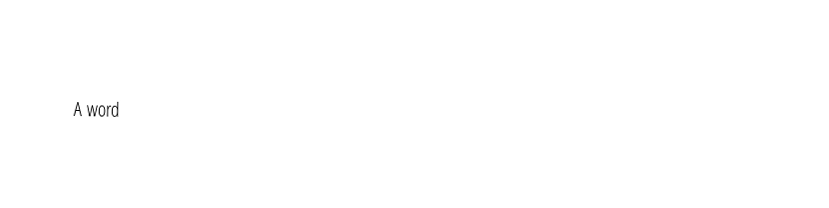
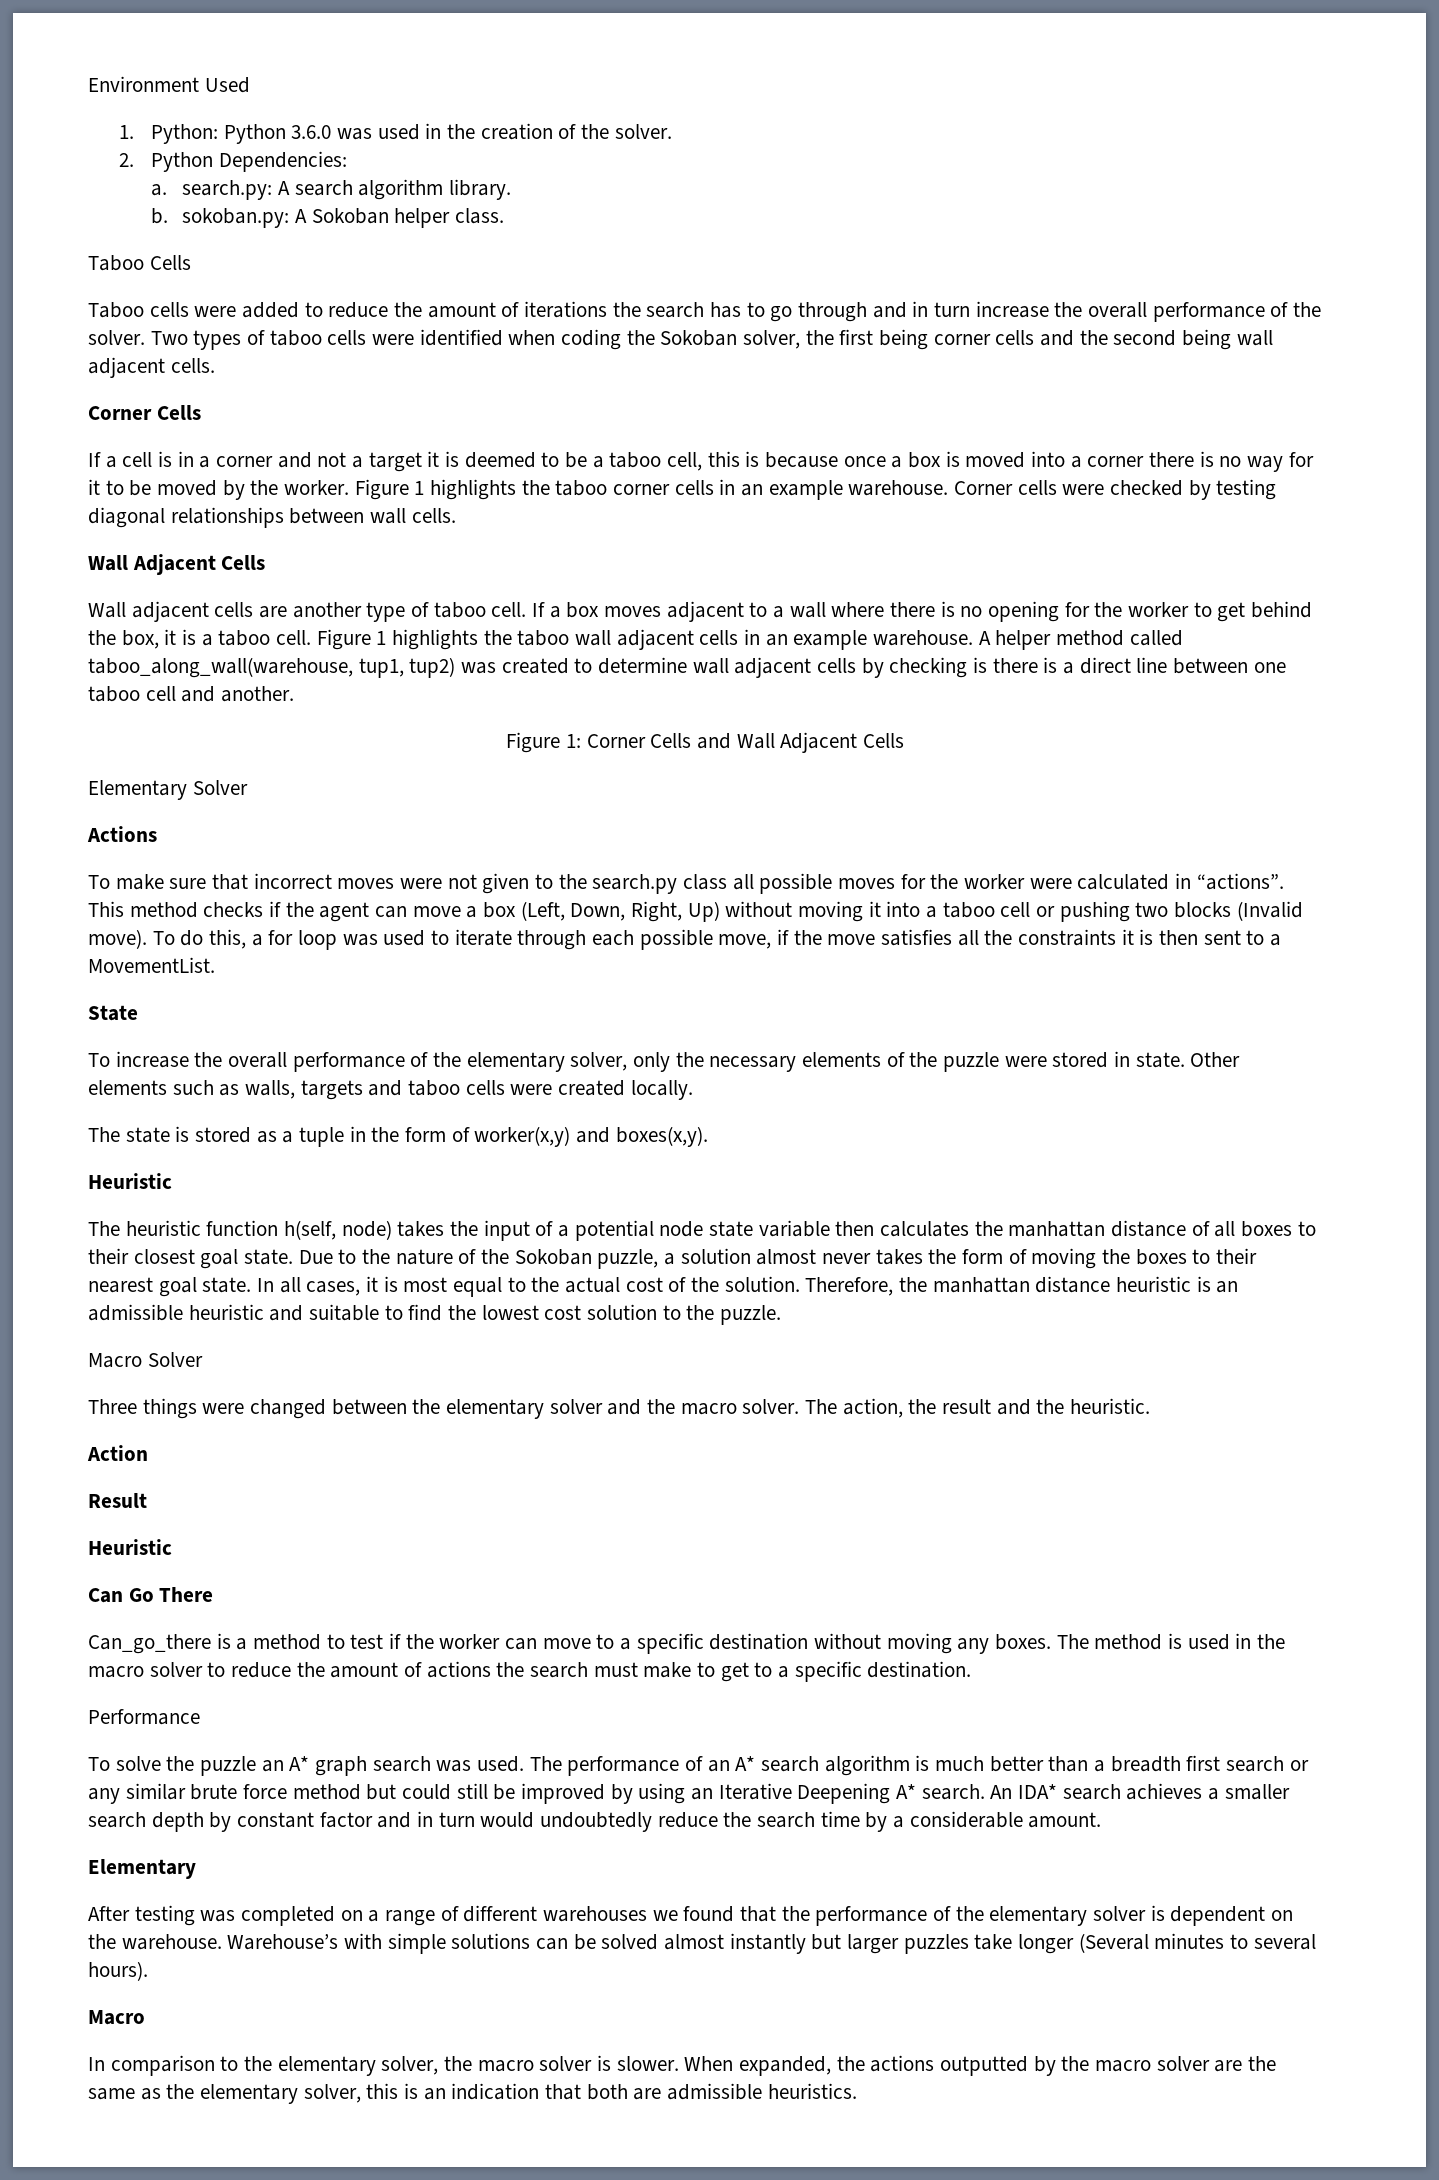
[73,101,121,117] A word -> [88,76,250,93] [119,123,672,144] [119,151,347,172] [150,179,511,200] [150,208,504,228] [88,255,191,271] [88,301,1322,322] [88,329,1273,350] [88,357,215,378] [88,405,201,420] [88,451,1314,472] [88,479,1277,500] [88,507,456,528] [88,554,266,575] [88,601,1313,622] [88,629,1183,650] [88,657,1286,678] [88,686,295,702] [506,732,904,753] [88,780,248,800] [87,826,157,842] [88,873,1284,894] [88,901,1303,922] [88,929,1282,950] [88,957,215,973] [88,1005,138,1021] [88,1051,1241,1072] [88,1080,693,1100] [88,1126,708,1147] [88,1173,172,1189] [88,1220,1316,1241] [88,1248,1258,1269] [88,1276,1239,1297] [88,1304,782,1325] [88,1352,203,1368] [88,1398,1151,1419] [87,1445,148,1461] [88,1493,147,1508] [88,1539,172,1555] [88,1587,214,1603] [88,1633,1286,1654] [88,1661,972,1682] [88,1709,200,1725] [88,1755,1309,1776] [88,1783,1290,1804] [88,1811,1102,1832] [88,1859,196,1879] [88,1905,1294,1926] [88,1933,1316,1954] [88,1961,148,1981] [88,2010,145,2025] [88,2055,1277,2076] [88,2083,857,2104] Environment Used // 1. Python: Python 3.6.0 was used in the creation of the solver. // 2. Python Dependencies: // a. search.py: A search algorithm library. // b. sokoban.py: A Sokoban helper class. // Taboo Cells // Taboo cells were added to reduce the amount of iterations the search has to go through and in turn increase the overall performance of the solver. Two types of taboo cells were identified when coding the Sokoban solver, the first being corner cells and the second being wall adjacent cells. // Corner Cells // If a cell is in a corner and not a target it is deemed to be a taboo cell, this is because once a box is moved into a corner there is no way for it to be moved by the worker. Figure 1 highlights the taboo corner cells in an example warehouse. Corner cells were checked by testing diagonal relationships between wall cells. // Wall Adjacent Cells // Wall adjacent cells are another type of taboo cell. If a box moves adjacent to a wall where there is no opening for the worker to get behind the box, it is a taboo cell. Figure 1 highlights the taboo wall adjacent cells in an example warehouse. A helper method called taboo_along_wall(warehouse, tup1, tup2) was created to determine wall adjacent cells by checking is there is a direct line between one taboo cell and another. // Figure 1: Corner Cells and Wall Adjacent Cells // Elementary Solver // Actions // To make sure that incorrect moves were not given to the search.py class all possible moves for the worker were calculated in “actions”. This method checks if the agent can move a box (Left, Down, Right, Up) without moving it into a taboo cell or pushing two blocks (Invalid move). To do this, a for loop was used to iterate through each possible move, if the move satisfies all the constraints it is then sent to a MovementList. // State // To increase the overall performance of the elementary solver, only the necessary elements of the puzzle were stored in state. Other elements such as walls, targets and taboo cells were created locally. // The state is stored as a tuple in the form of worker(x,y) and boxes(x,y). // Heuristic // The heuristic function h(self, node) takes the input of a potential node state variable then calculates the manhattan distance of all boxes to their closest goal state. Due to the nature of the Sokoban puzzle, a solution almost never takes the form of moving the boxes to their nearest goal state. In all cases, it is most equal to the actual cost of the solution. Therefore, the manhattan distance heuristic is an admissible heuristic and suitable to find the lowest cost solution to the puzzle. // Macro Solver // Three things were changed between the elementary solver and the macro solver. The action, the result and the heuristic. // Action // Result // Heuristic // Can Go There // Can_go_there is a method to test if the worker can move to a specific destination without moving any boxes. The method is used in the macro solver to reduce the amount of actions the search must make to get to a specific destination. // Performance // To solve the puzzle an A* graph search was used. The performance of an A* search algorithm is much better than a breadth first search or any similar brute force method but could still be improved by using an Iterative Deepening A* search. An IDA* search achieves a smaller search depth by constant factor and in turn would undoubtedly reduce the search time by a considerable amount. // Elementary // After testing was completed on a range of different warehouses we found that the performance of the elementary solver is dependent on the warehouse. Warehouse’s with simple solutions can be solved almost instantly but larger puzzles take longer (Several minutes to several hours). // Macro // In comparison to the elementary solver, the macro solver is slower. When expanded, the actions outputted by the macro solver are the same as the elementary solver, this is an indication that both are admissible heuristics.

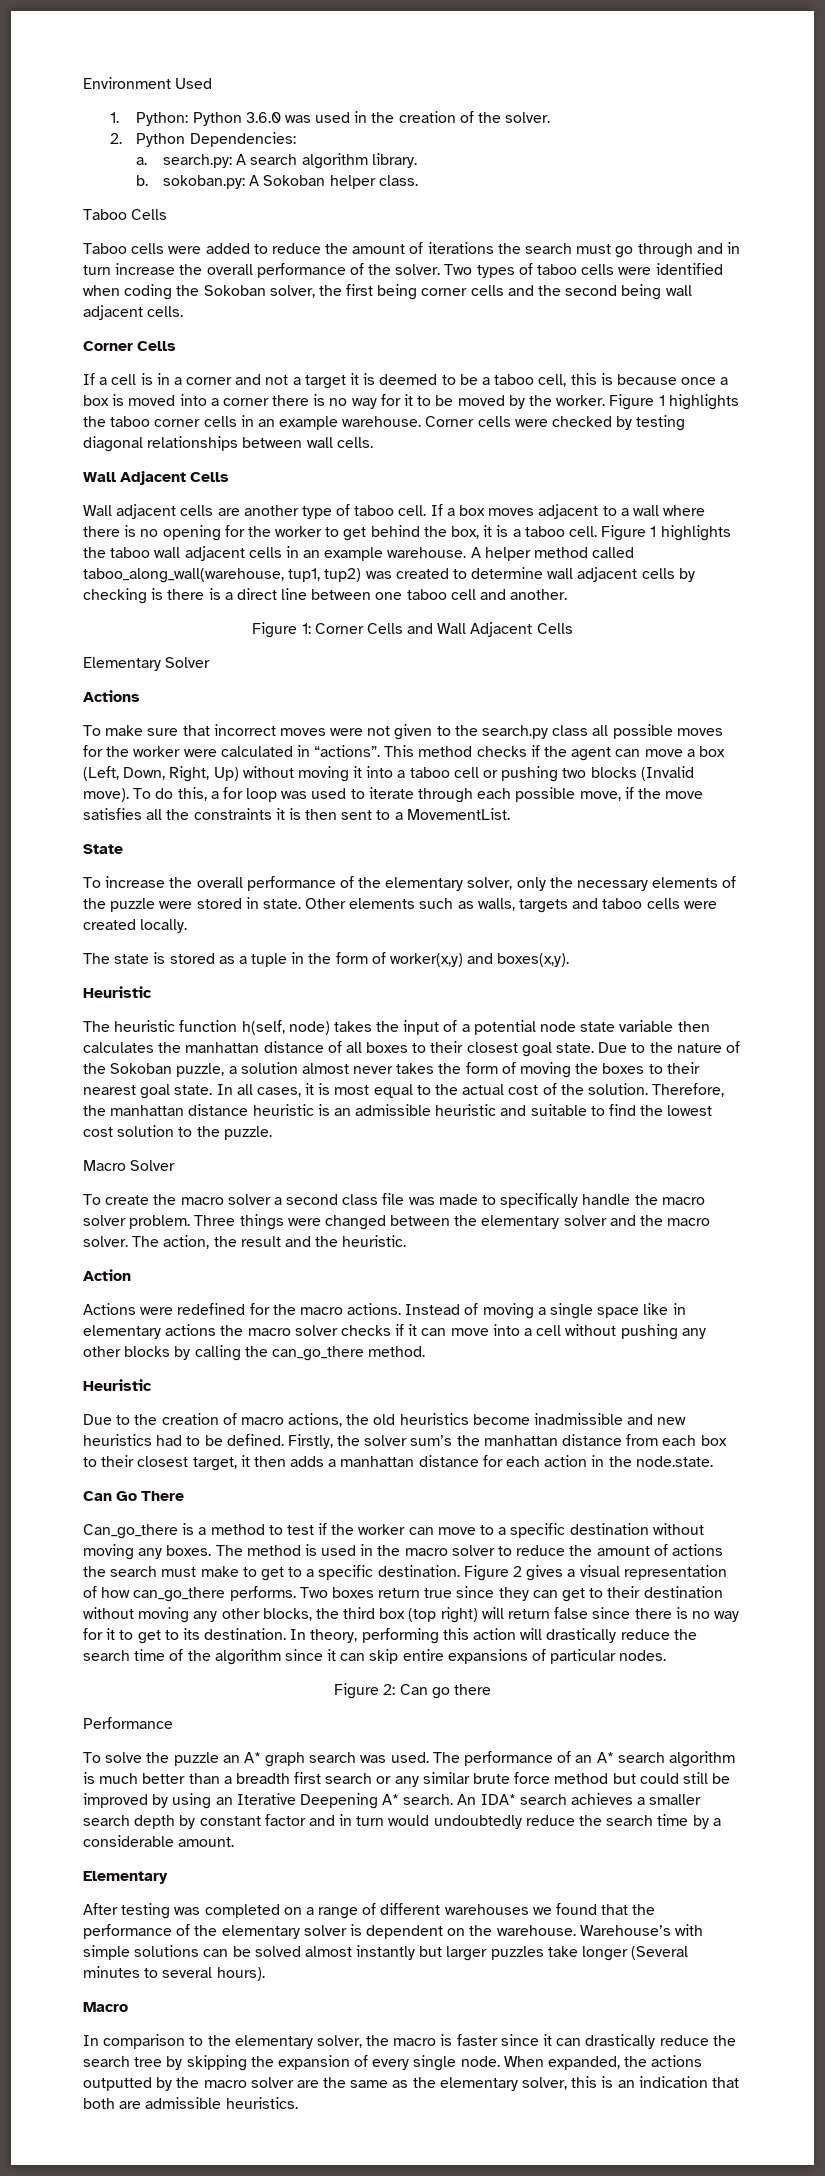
[710,302,765,318] has to -> [576,244,612,254] must
(203, 1359) none -> [83,1193,705,1208] [83,1215,191,1229] To create the macro solver a second class file was made to specifically handle the macro solver problem.
[88,1493,147,1508] [88,1539,172,1555] Result // Heuristic -> [83,1303,686,1319] [83,1324,706,1340] [83,1345,426,1361] [83,1379,152,1391] [83,1413,687,1427] [83,1434,727,1449] [83,1455,713,1471] Actions were redefined for the macro actions. Instead of moving a single space like in elementary actions the macro solver checks if it can move into a cell without pushing any other blocks by calling the can_go_there method. // Heuristic // Due to the creation of macro actions, the old heuristics become inadmissible and new heuristics had to be defined. Firstly, the solver sum’s the manhattan distance from each box to their closest target, it then adds a manhattan distance for each action in the node.state.
(972, 1669) none -> [463,1565,727,1581] [83,1586,723,1602] [83,1607,740,1623] [83,1628,697,1644] [83,1649,667,1665] [334,1683,491,1699] Figure 2 gives a visual representation of how can_go_there performs. Two boxes return true since they can get to their destination without moving any other blocks, the third box (top right) will return false since there is no way for it to get to its destination. In theory, performing this action will drastically reduce the search time of the algorithm since it can skip entire expansions of particular nodes. // Figure 2: Can go there
[539,2055,679,2071] solver is slower. -> [440,2034,736,2049] [83,2055,500,2071] is faster since it can drastically reduce the search tree by skipping the expansion of every single node.

